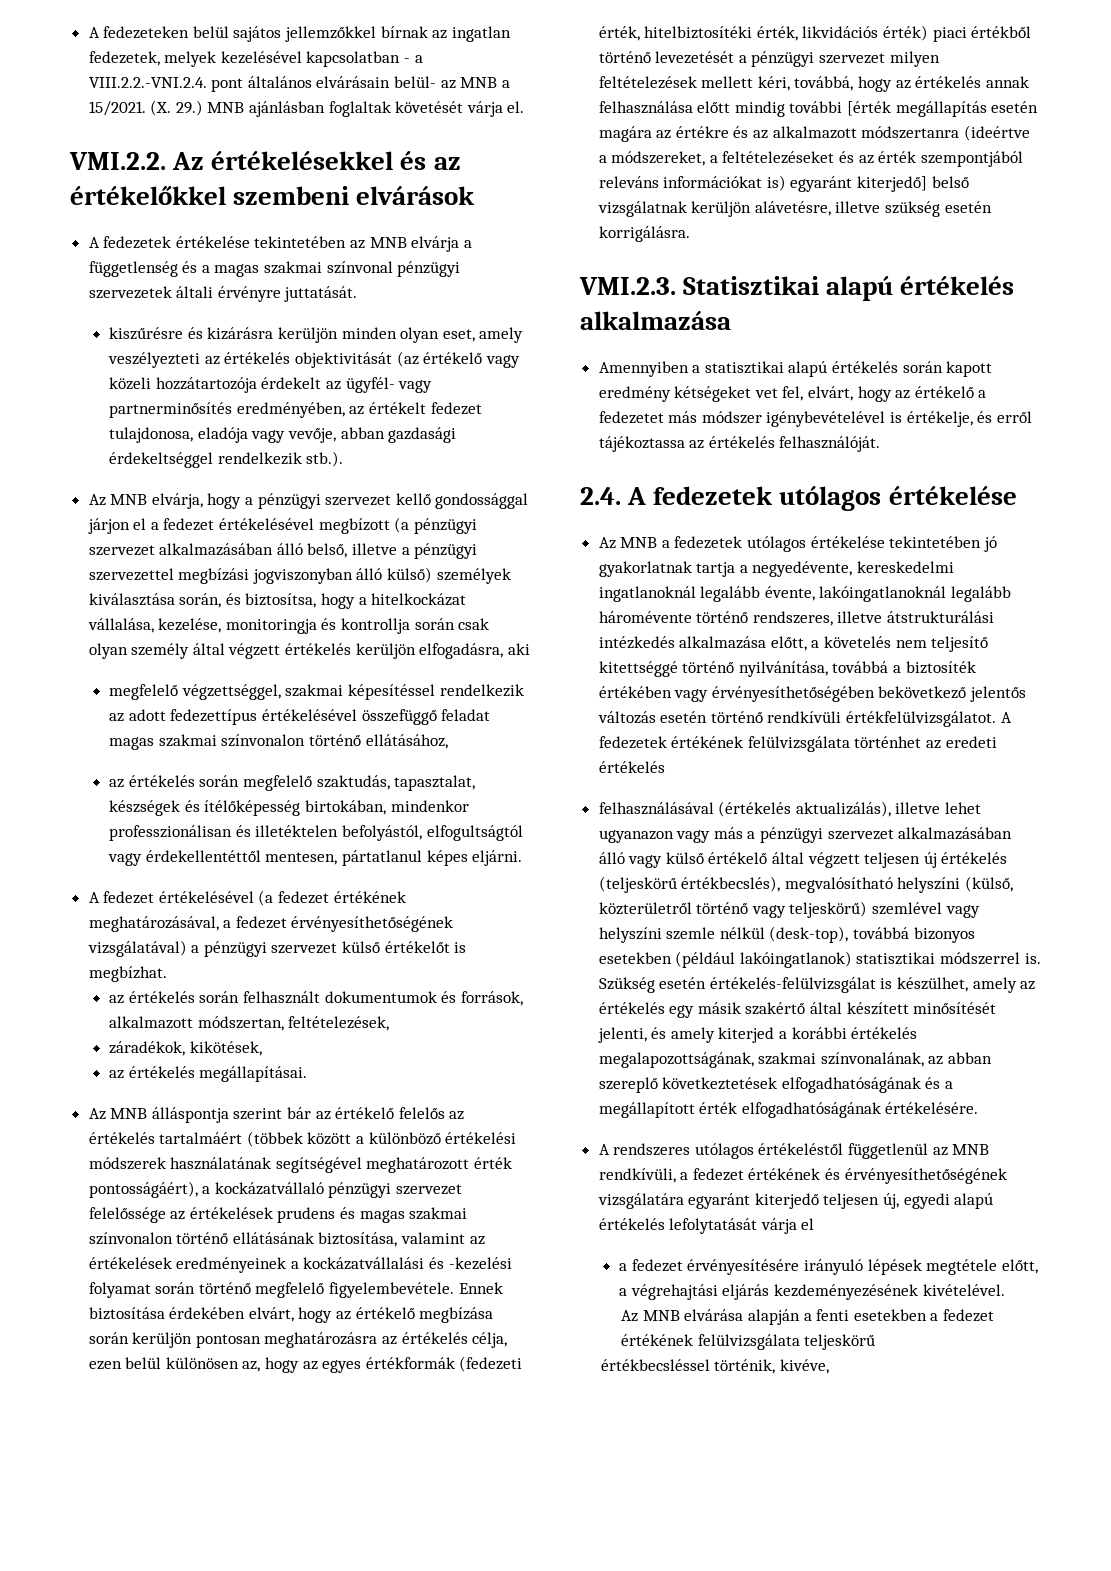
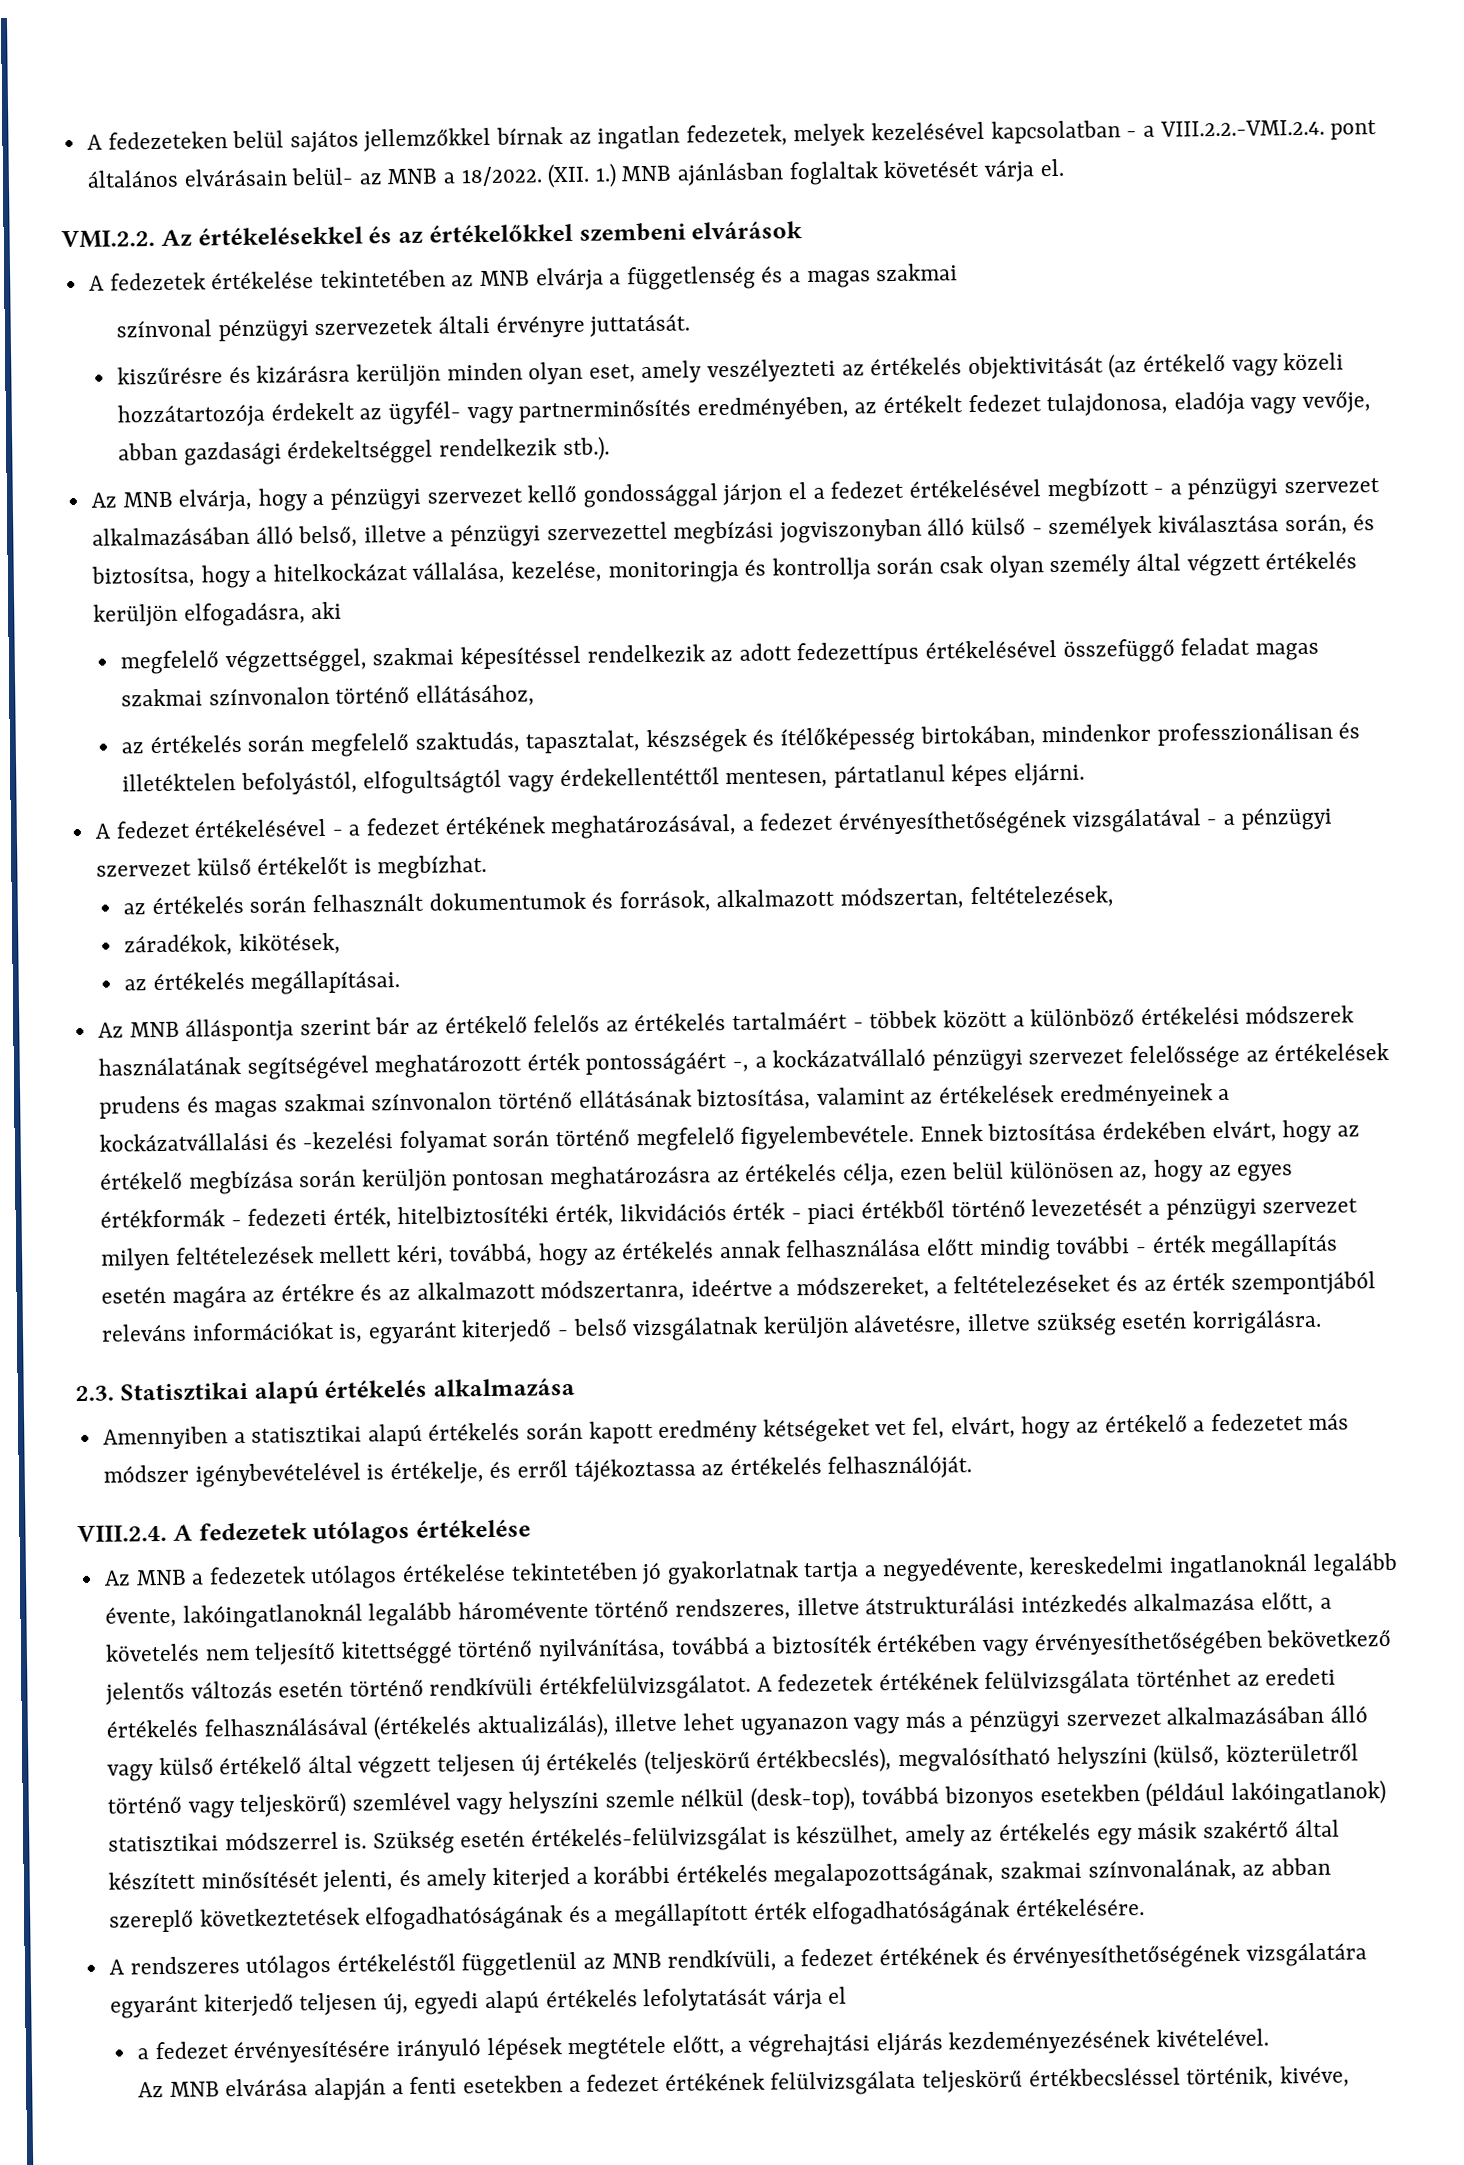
[88,77,207,88] VIII.2.2.-VNI.2.4. -> [1159,119,1325,137] VIII.2.2.-VMI.2.4.
[88,100,203,116] 15/2021. (X. 29.) -> [460,163,617,189] 18/2022. (XII. 1.)
(323, 267) none -> (959, 272) //
[394,517,410,533] (a -> [1153,483,1182,495] - a
[387,567,433,583] külső) -> [971,517,1043,536] külső -
[258,890,274,906] (a -> [331,824,361,836] - a
[87,940,187,957] vizsgálatával) -> [1071,808,1218,833] vizsgálatával -
[246,1131,303,1147] (többek -> [852,1010,938,1029] - többek
[88,1181,198,1198] pontosságáért), -> [585,1051,750,1076] pontosságáért -,
[459,1356,523,1372] (fedezeti -> [230,1207,328,1227] - fedezeti
[883,25,929,41] érték) -> [732,1202,802,1221] érték -
[847,101,892,116] [érték -> [1135,1235,1206,1254] - érték
[861,125,1030,141] módszertanra (ideértve -> [540,1278,773,1303] módszertanra, ideértve
[766,175,928,192] is) egyaránt kiterjedő] -> [338,1319,570,1345] is, egyaránt kiterjedő -
[579,277,676,295] VMI.2.3. -> [75,1385,114,1402] 2.3.
[580,487,621,505] 2.4. -> [77,1524,167,1543] VIII.2.4.
(665, 767) // -> (198, 1728) none
(876, 1342) // -> (1023, 2081) none

